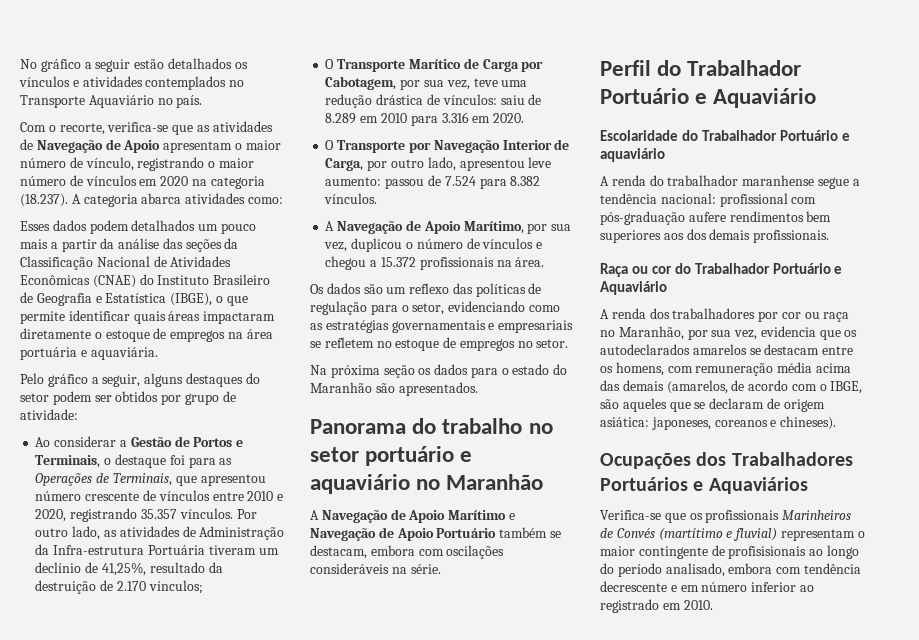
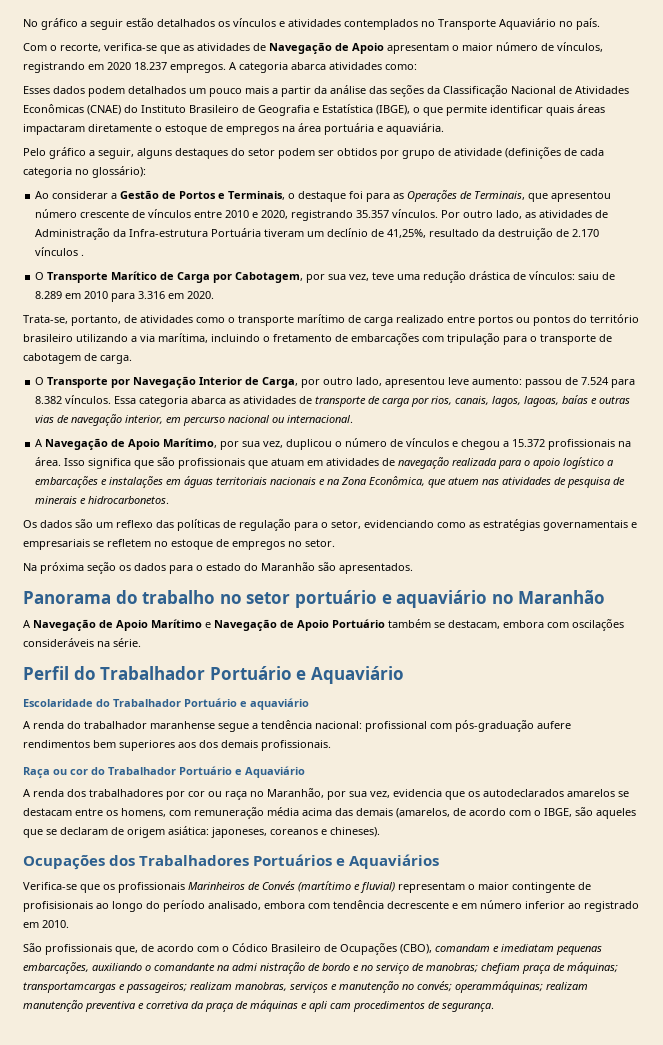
[85,157,254,171] [20,175,265,189] [20,194,68,207] vínculo, registrando o maior número de vínculos em 2020 na categoria (18.237). -> [557,42,603,52] [23,62,226,73] vínculos, registrando em 2020 18.237 empregos.
[20,409,78,420] atividade: -> [454,147,604,159] [23,166,146,178] atividade (definições de cada categoria no glossário):
[148,580,203,594] vínculos; -> [35,247,85,256] vínculos .
(525, 118) none -> [23,314,639,326] [23,333,612,345] [23,353,132,364] // Trata-se, portanto, de atividades como o transporte marítimo de carga realizado entre portos ou pontos do território brasileiro utilizando a via marítima, incluindo o fretamento de embarcações com tripulação para o transporte de cabotagem de carga.
(378, 198) none -> [114,395,631,407] [35,414,354,426] Essa categoria abarca as atividades de transporte de carga por rios, canais, lagos, lagoas, baías e outras vias de navegação interior, em percurso nacional ou internacional.
(545, 262) none -> [64,457,615,469] [35,476,626,488] [35,496,170,504] Isso significa que são profissionais que atuam em atividades de navegação realizada para o apoio logístico a embarcações e instalações em águas territoriais nacionais e na Zona Econômica, que atuem nas atividades de pesquisa de minerais e hidrocarbonetos.
(713, 605) none -> [23,943,602,955] [23,962,618,974] [23,981,588,993] [23,1000,494,1012] // São profissionais que, de acordo com o Códico Brasileiro de Ocupações (CBO), comandam e imediatam pequenas embarcações, auxiliando o comandante na admi nistração de bordo e no serviço de manobras; chefiam praça de máquinas; transportamcargas e passageiros; realizam manobras, serviços e manutenção no convés; operammáquinas; realizam manutenção preventiva e corretiva da praça de máquinas e apli cam procedimentos de segurança.

